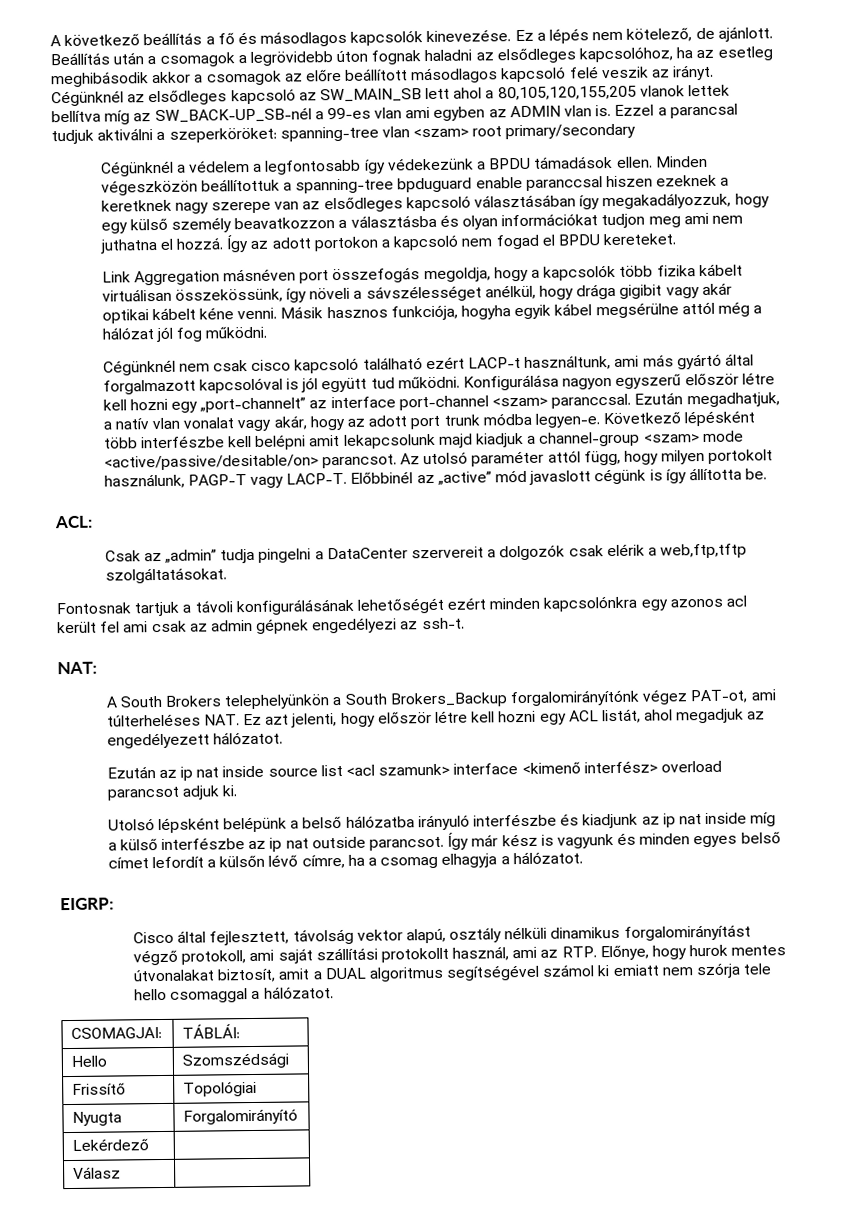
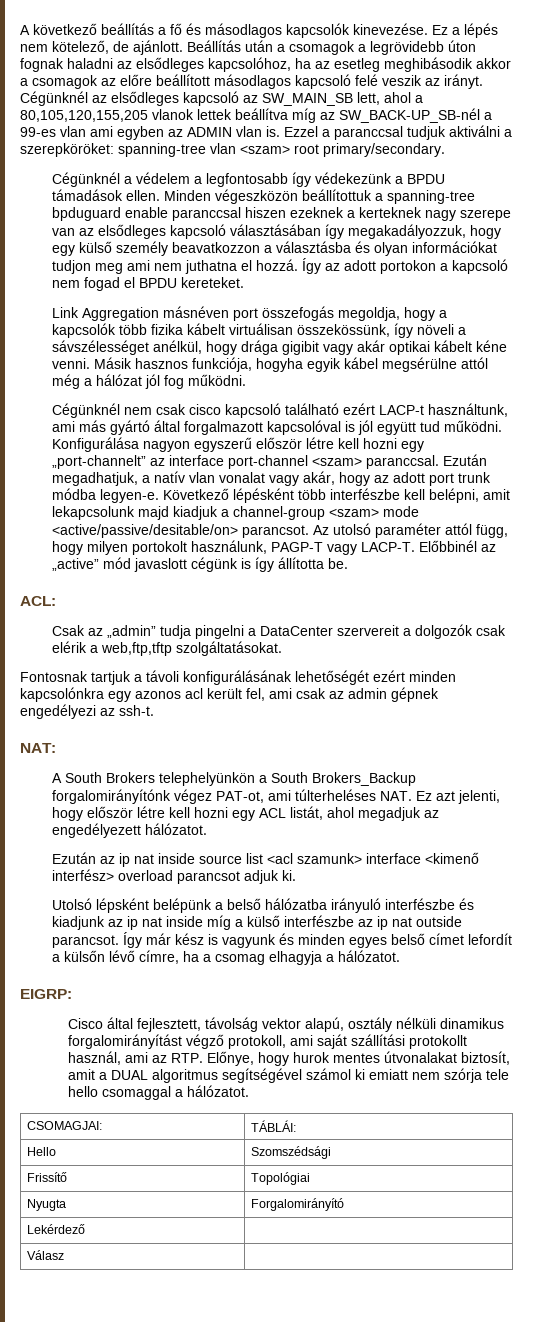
[425,87,451,100] lett -> [357,92,380,105] lett,
[51,110,101,123] bellítva -> [235,108,288,120] beállítva
[669,103,738,119] parancsal -> [334,126,403,140] paranccsal
[168,127,277,143] szeperköröket: -> [20,143,114,157] szerepköröket:
[505,123,637,140] primary/secondary -> [323,143,445,157] primary/secondary.
[100,199,172,212] keretknek -> [359,207,423,218] kerteknek
[255,434,307,450] belépni -> [429,488,480,503] belépni,
[100,621,121,633] fel -> [246,688,265,701] fel,

